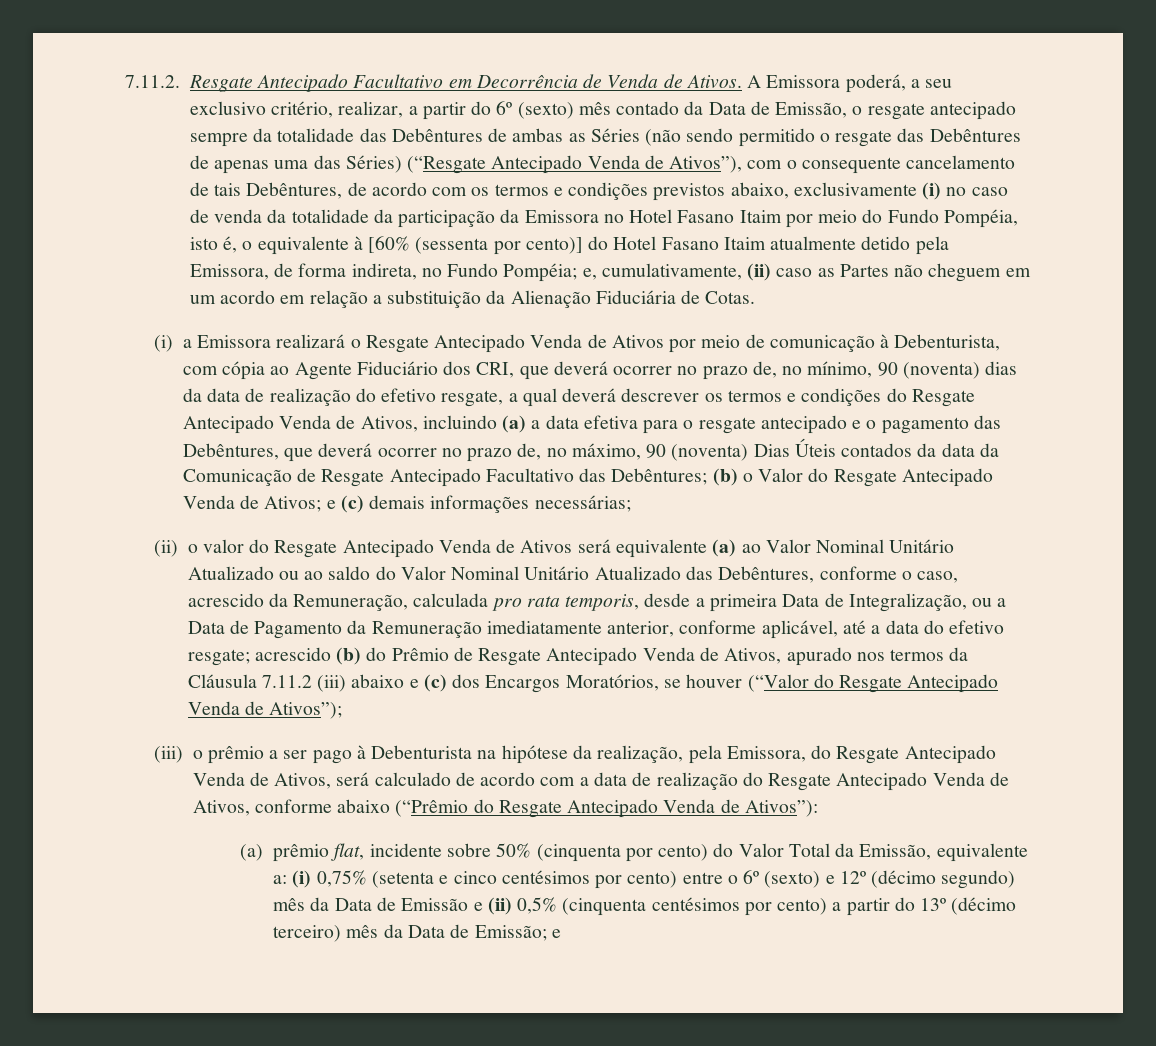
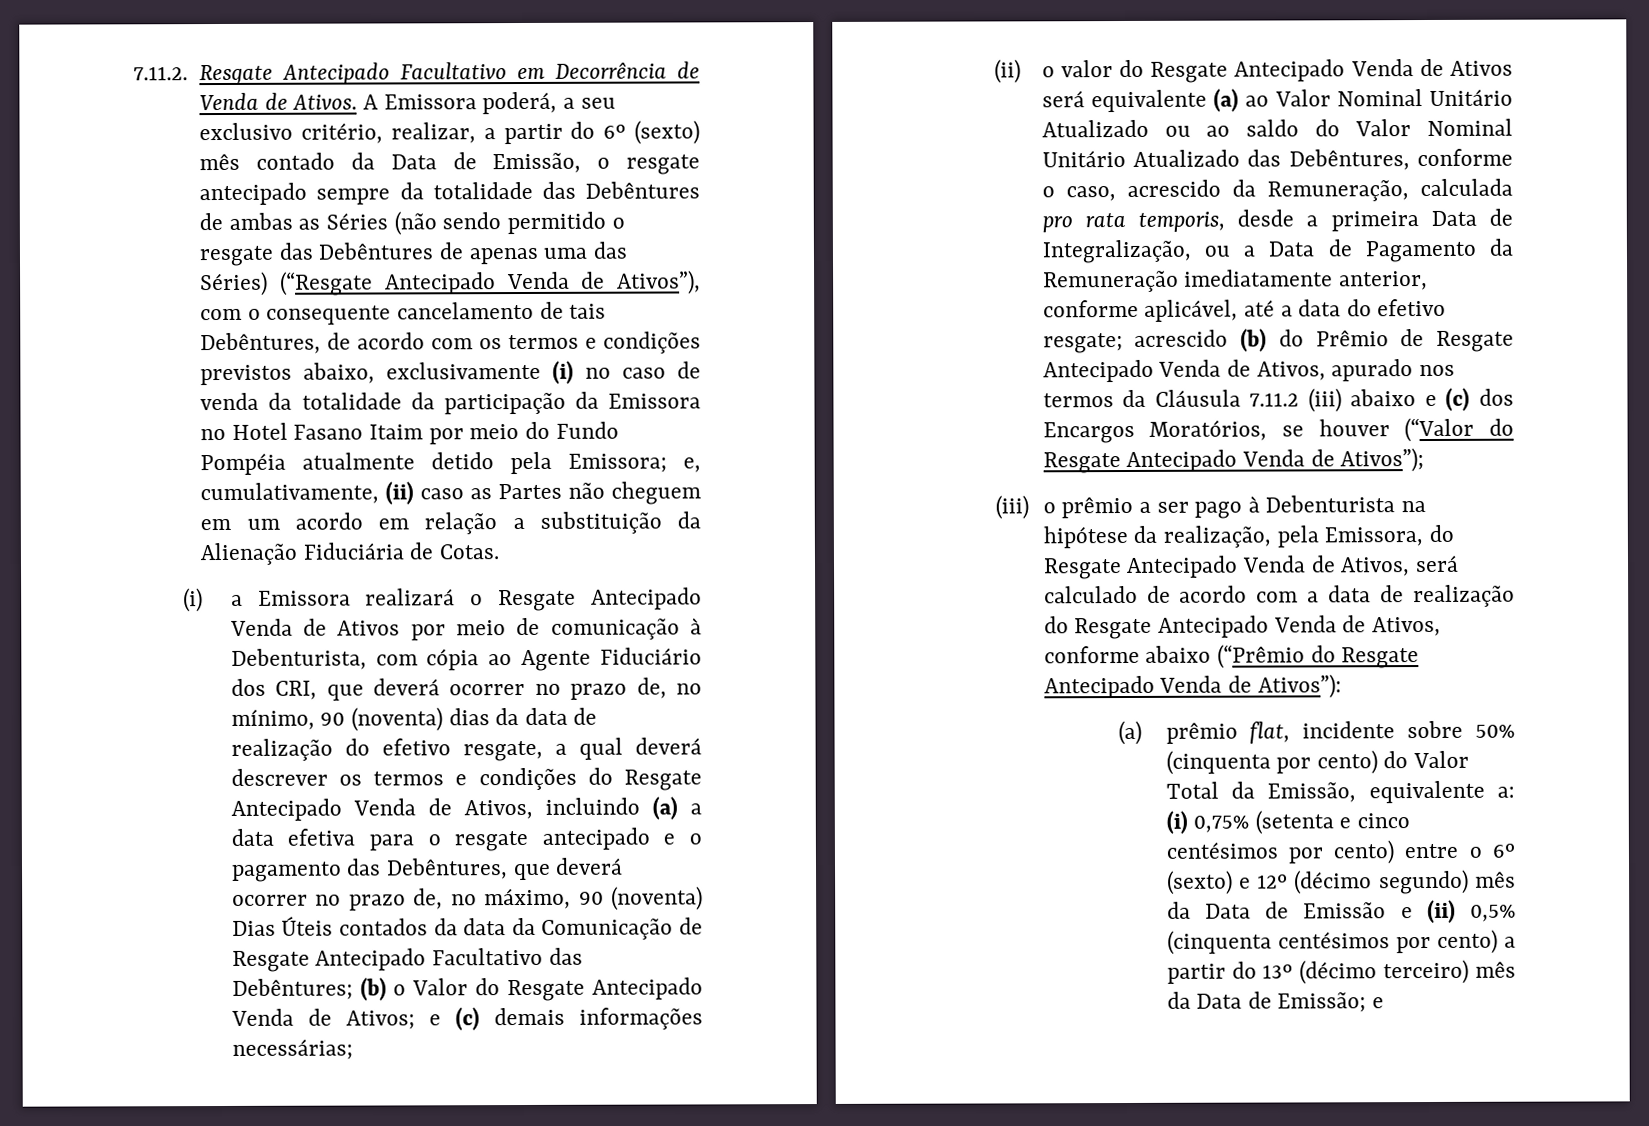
[943,209,1018,228] [189,236,949,255] [189,263,578,282] Pompéia, isto é, o equivalente à [60% (sessenta por cento)] do Hotel Fasano Itaim atualmente detido pela Emissora, de forma indireta, no Fundo Pompéia; -> [200,451,668,476] Pompéia atualmente detido pela Emissora;

